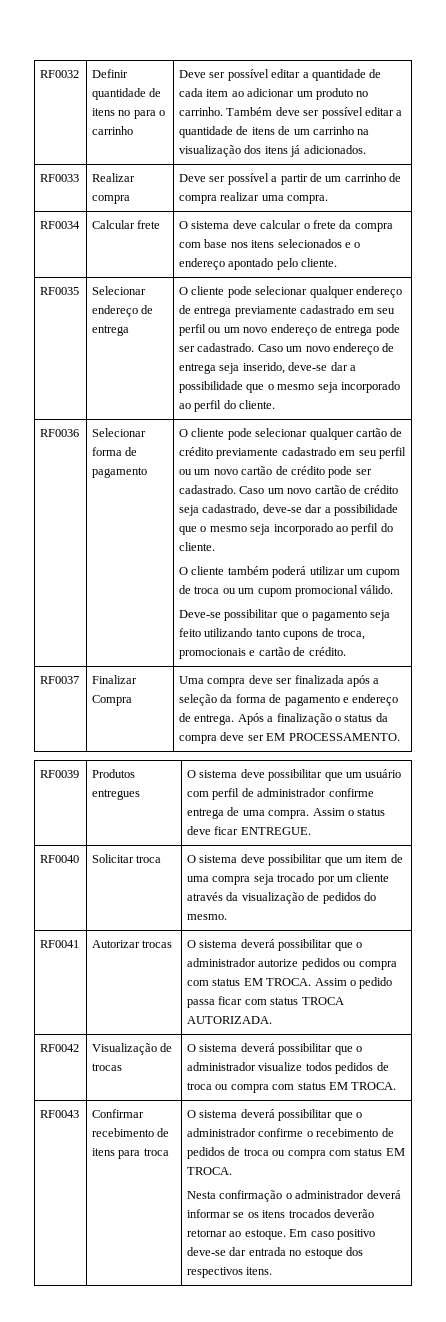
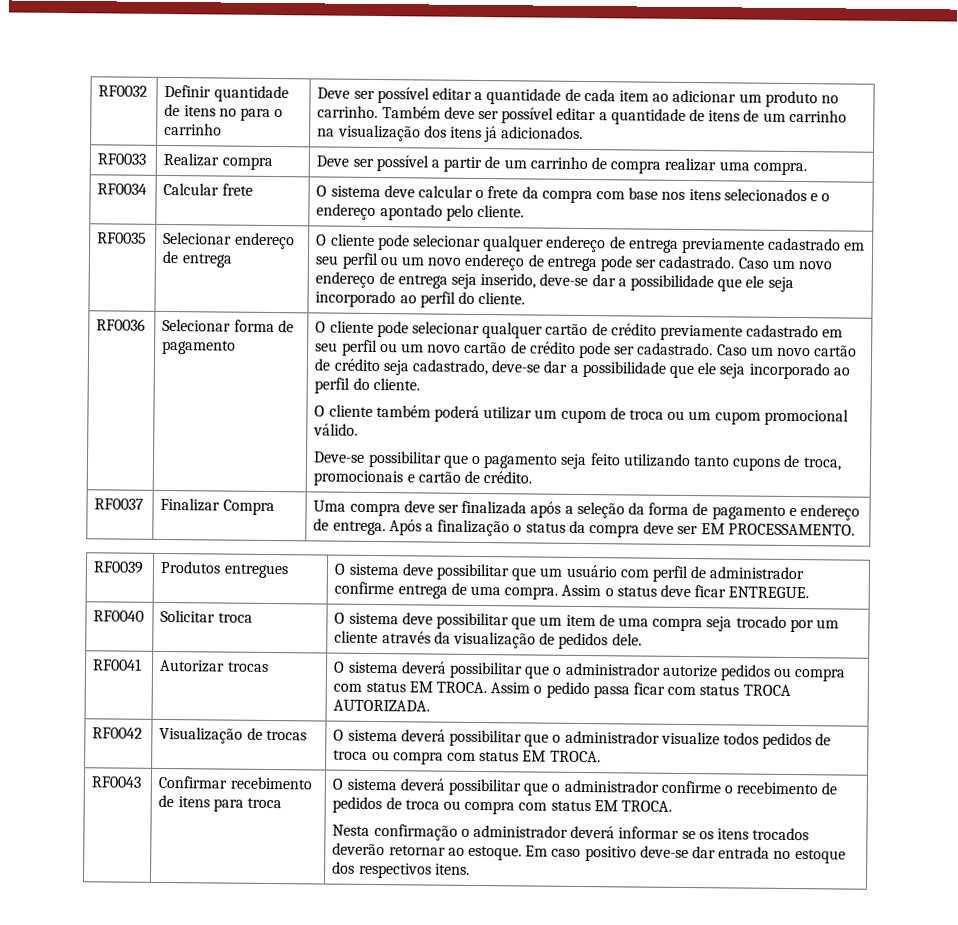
[267,384,315,390] o mesmo -> [745,275,765,288] ele
[200,526,247,532] o mesmo -> [697,362,717,375] ele
[363,892,376,901] [187,914,228,920] do mesmo. -> [611,633,642,646] dele.

